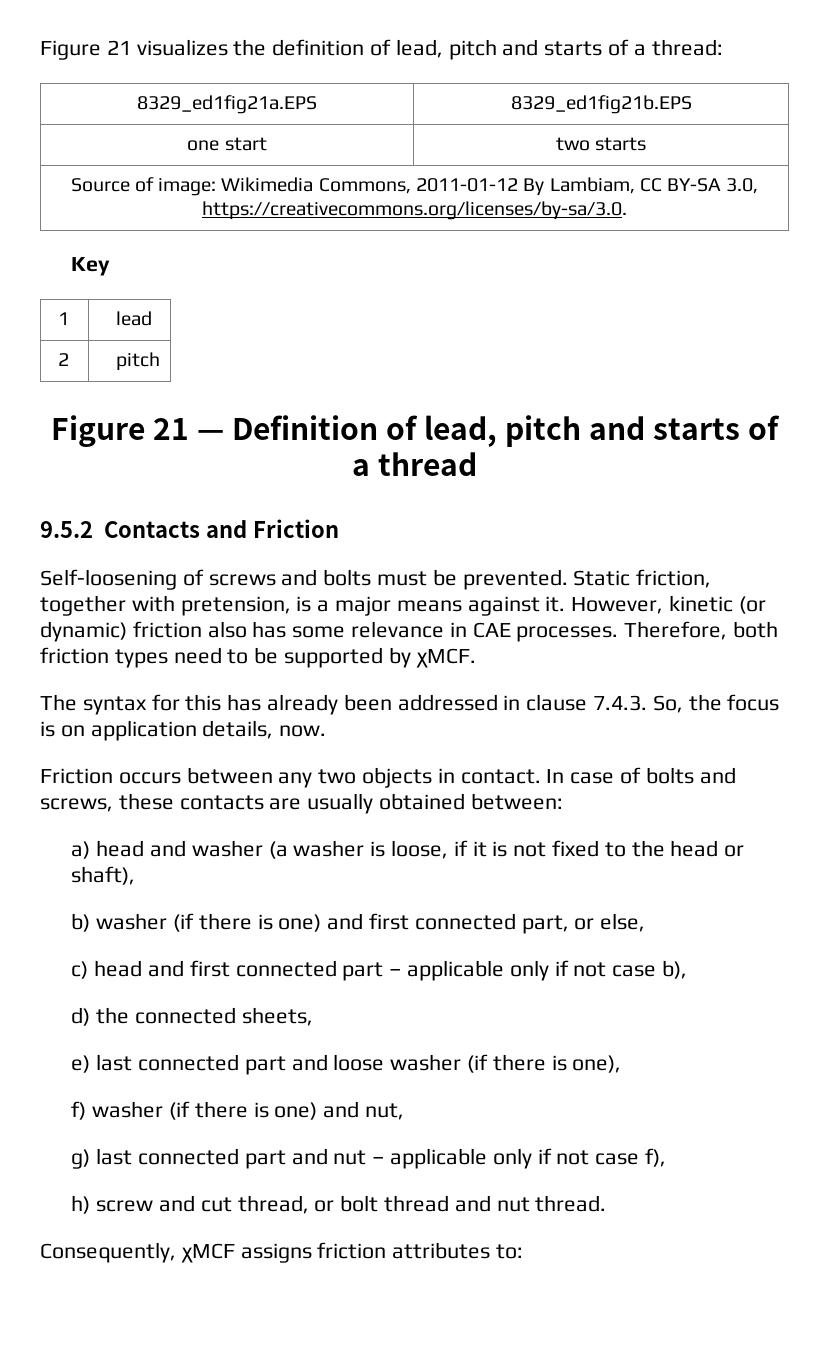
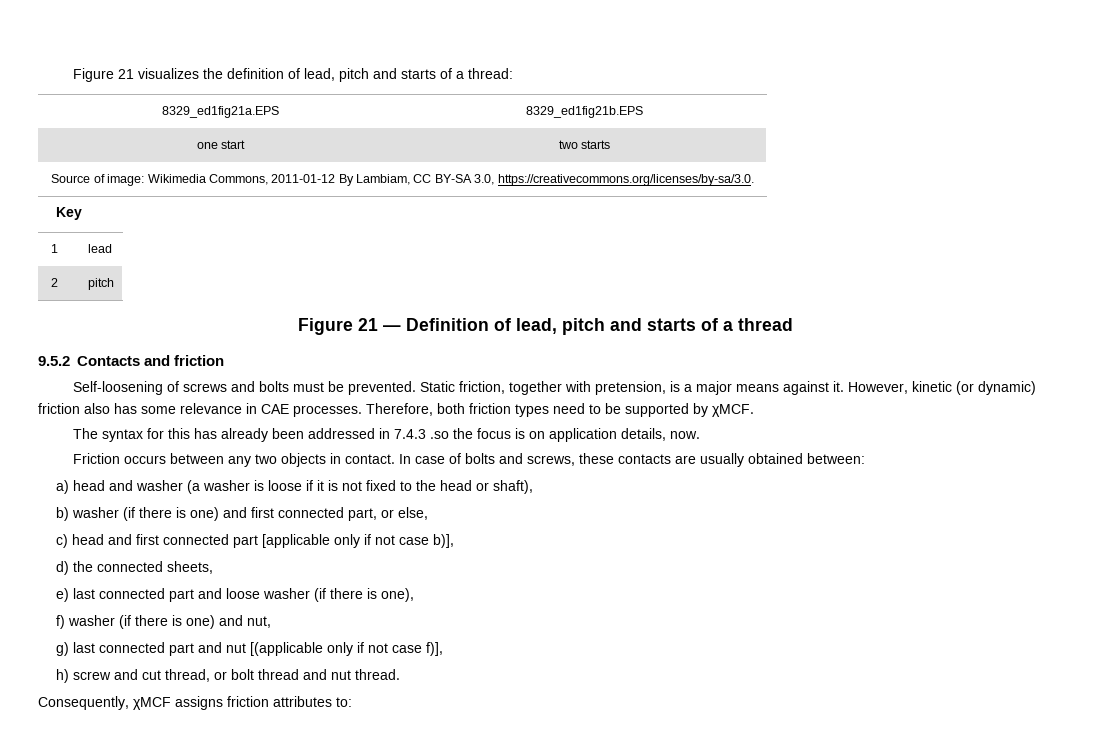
[252,519,339,538] Friction -> [174,355,225,366] friction
[526,694,683,713] clause 7.4.3. So, -> [394,429,450,439] 7.4.3 .so
[390,840,448,859] loose, -> [267,480,302,491] loose
[389,960,688,981] – applicable only if not case b), -> [261,534,454,548] [applicable only if not case b)],
[372,1148,667,1169] – applicable only if not case f), -> [249,642,443,656] [(applicable only if not case f)],

